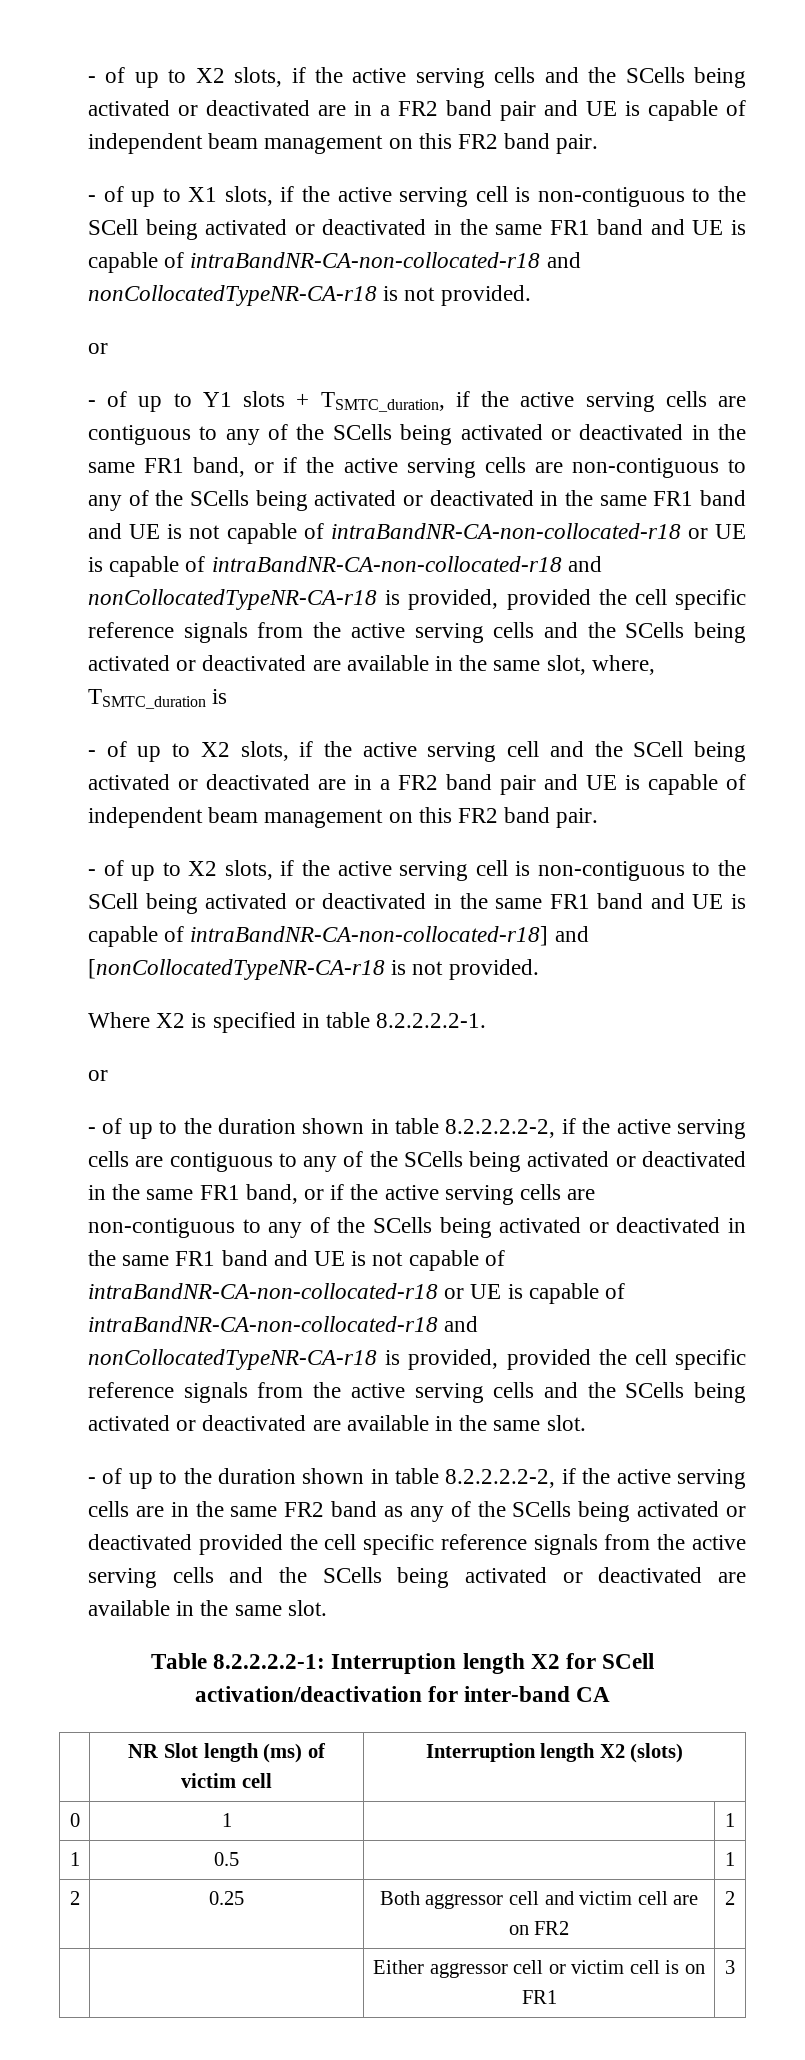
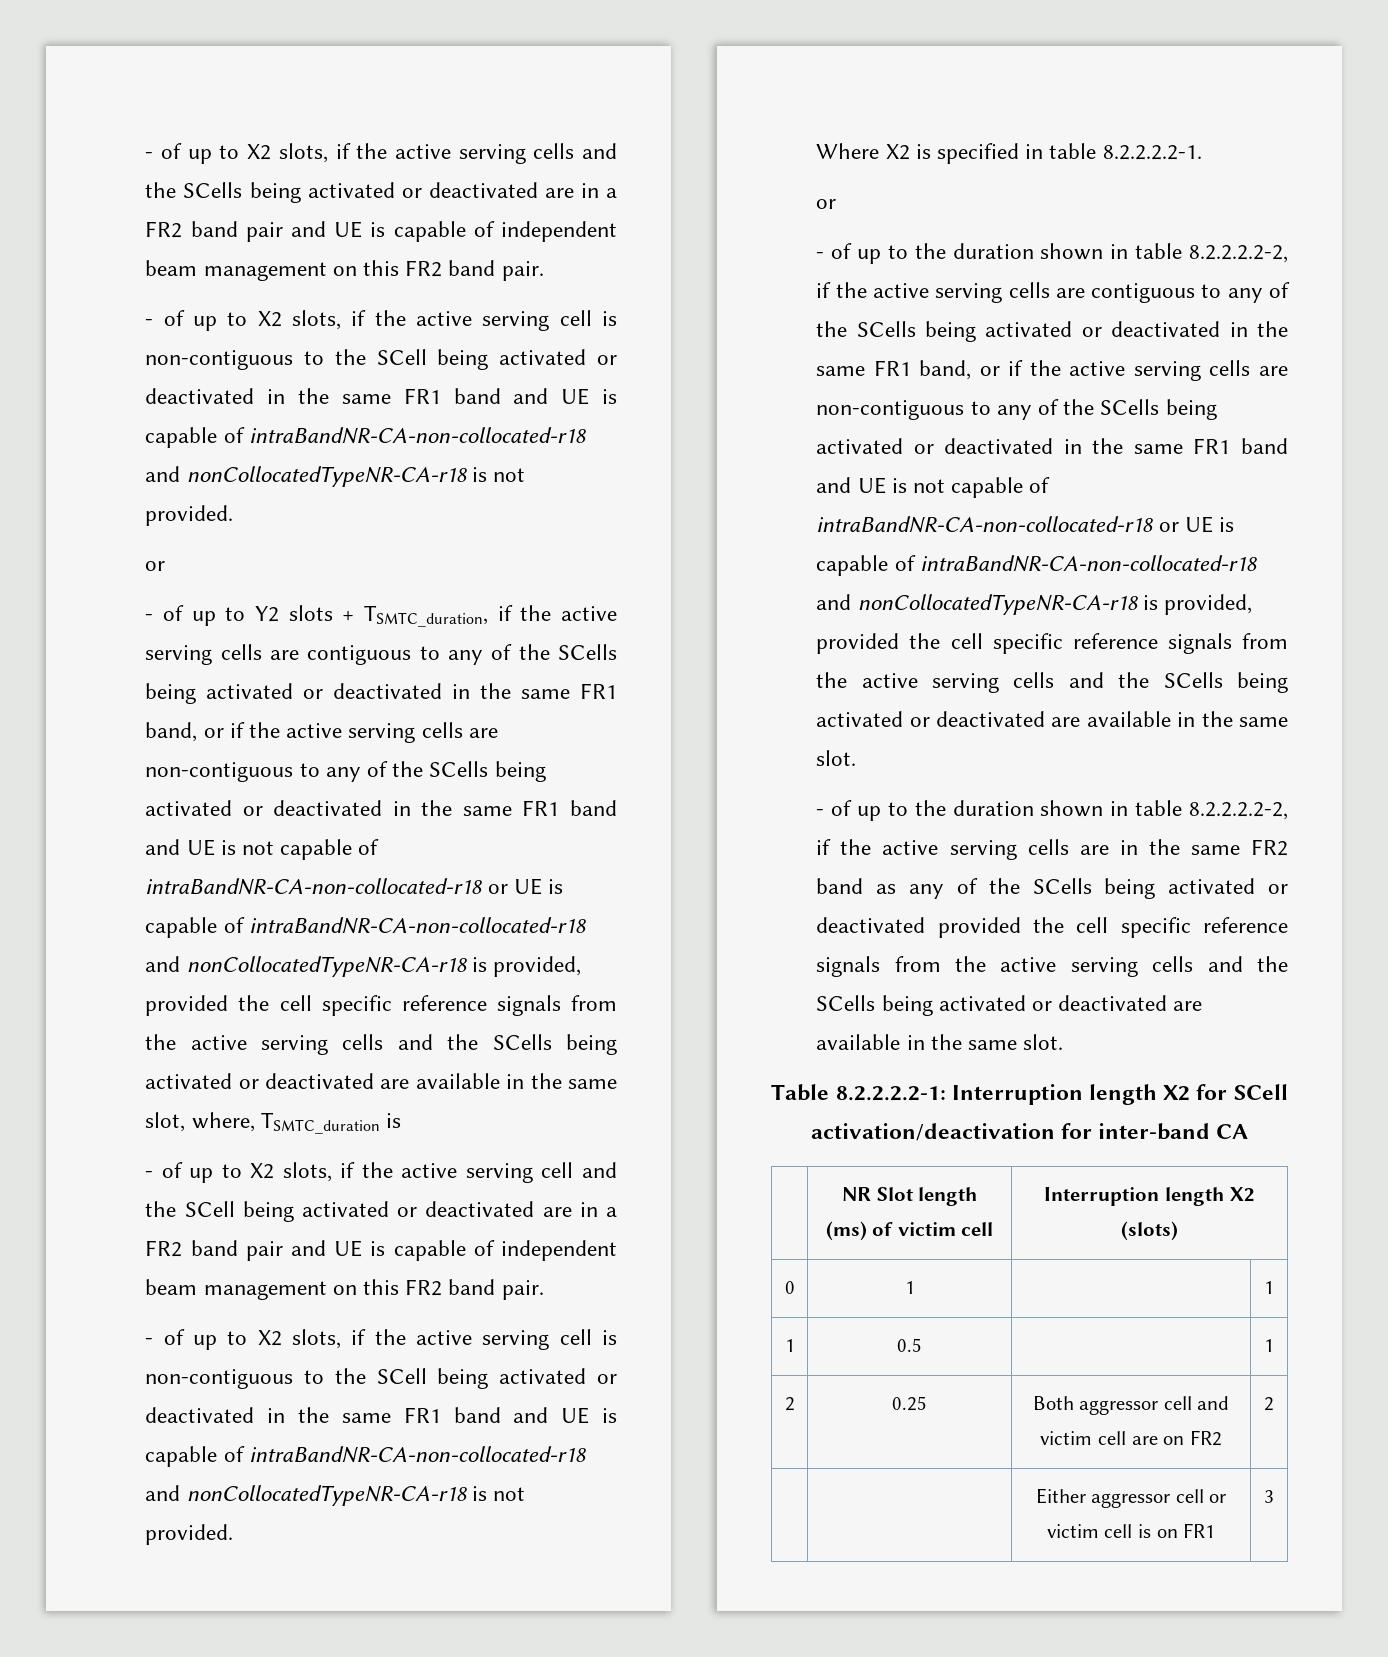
[188,187,218,202] X1 -> [257,311,282,327] X2
[202,392,232,407] Y1 -> [255,606,280,622] Y2
[190,926,589,946] [87,959,385,980] intraBandNR-CA-non-collocated-r18] and [nonCollocatedTypeNR-CA-r18 -> [248,1446,586,1463] [145,1485,467,1506] intraBandNR-CA-non-collocated-r18 and nonCollocatedTypeNR-CA-r18

